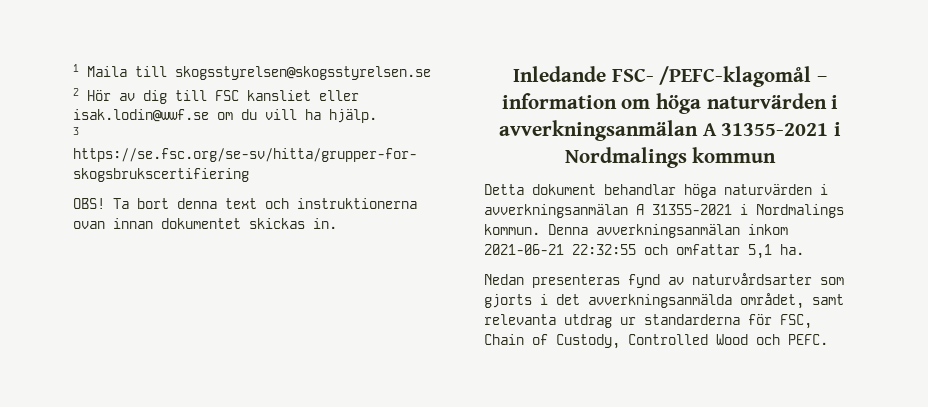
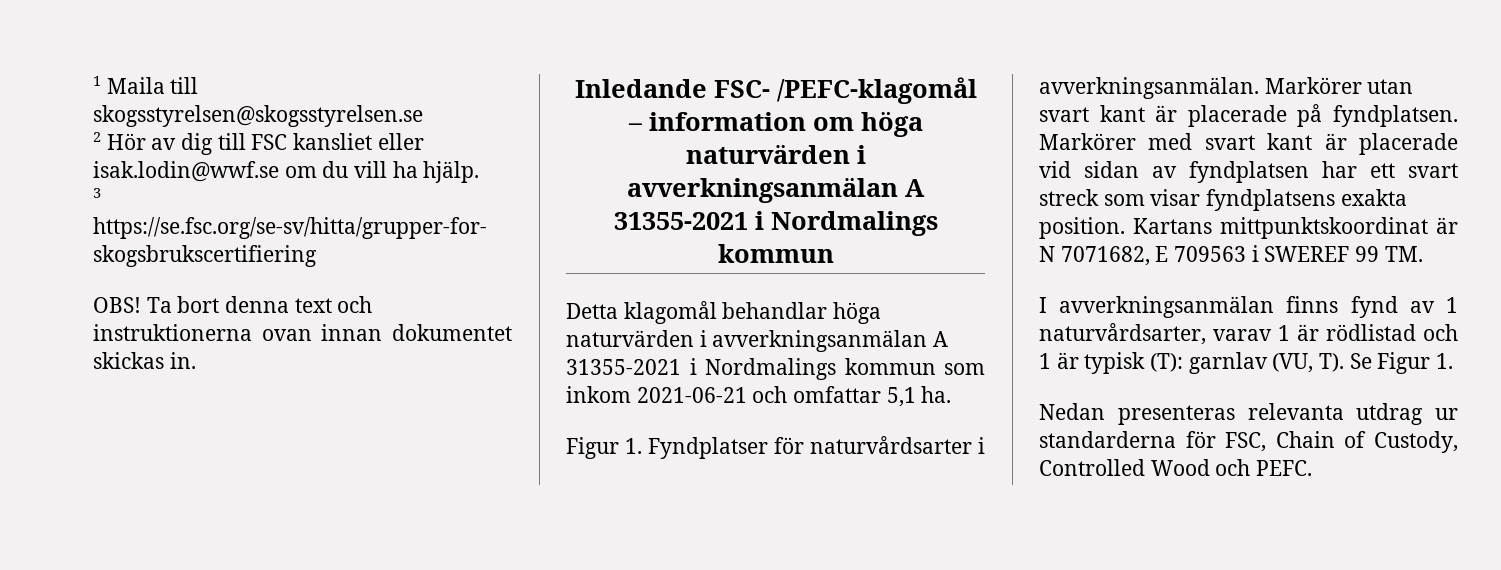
[532,184,596,195] dokument -> [623,301,717,324] klagomål
[484,224,740,238] kommun. Denna avverkningsanmälan -> [844,358,985,375] kommun som
[572,244,636,255] 22:32:55 -> (747, 395) none
[484,273,844,288] [484,293,844,309] Nedan presenteras fynd av naturvårdsarter som gjorts i det avverkningsanmälda området, samt -> [566,436,985,459] [1039,77,1414,99] [1039,104,1458,127] [1039,133,1458,155] [1039,161,1458,183] [1039,189,1407,211] [1039,217,1458,239] [1039,245,1423,266] [1039,296,1458,318] [1039,323,1458,345] [1039,352,1454,374] [1039,403,1235,425] Figur 1. Fyndplatser för naturvårdsarter i avverkningsanmälan. Markörer utan svart kant är placerade på fyndplatsen. Markörer med svart kant är placerade vid sidan av fyndplatsen har ett svart streck som visar fyndplatsens exakta position. Kartans mittpunktskoordinat är N 7071682, E 709563 i SWEREF 99 TM. // I avverkningsanmälan finns fynd av 1 naturvårdsarter, varav 1 är rödlistad och 1 är typisk (T): garnlav (VU, T). Se Figur 1. // Nedan presenteras

